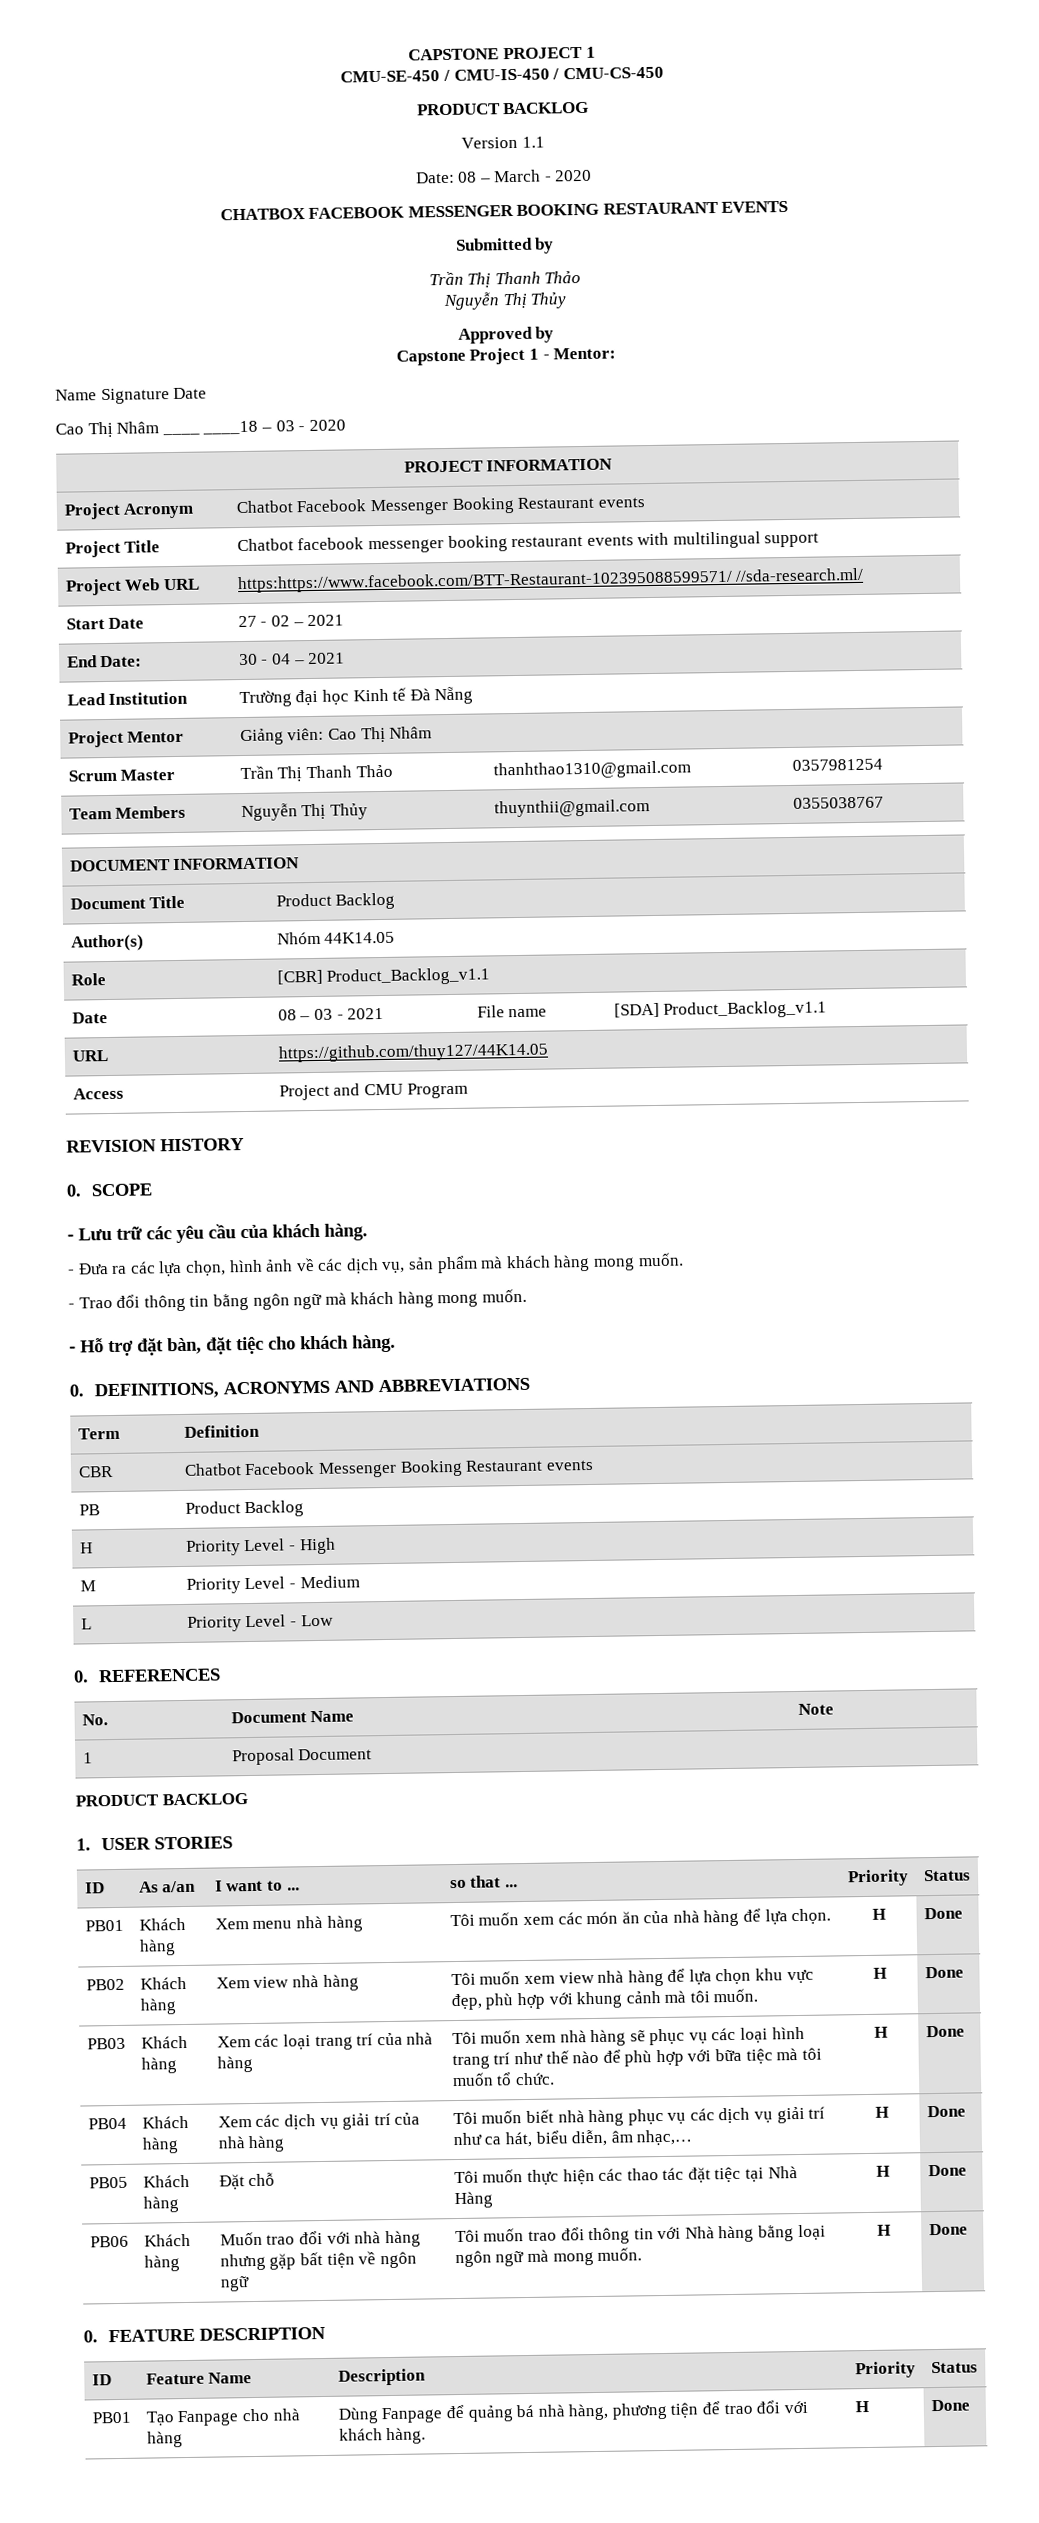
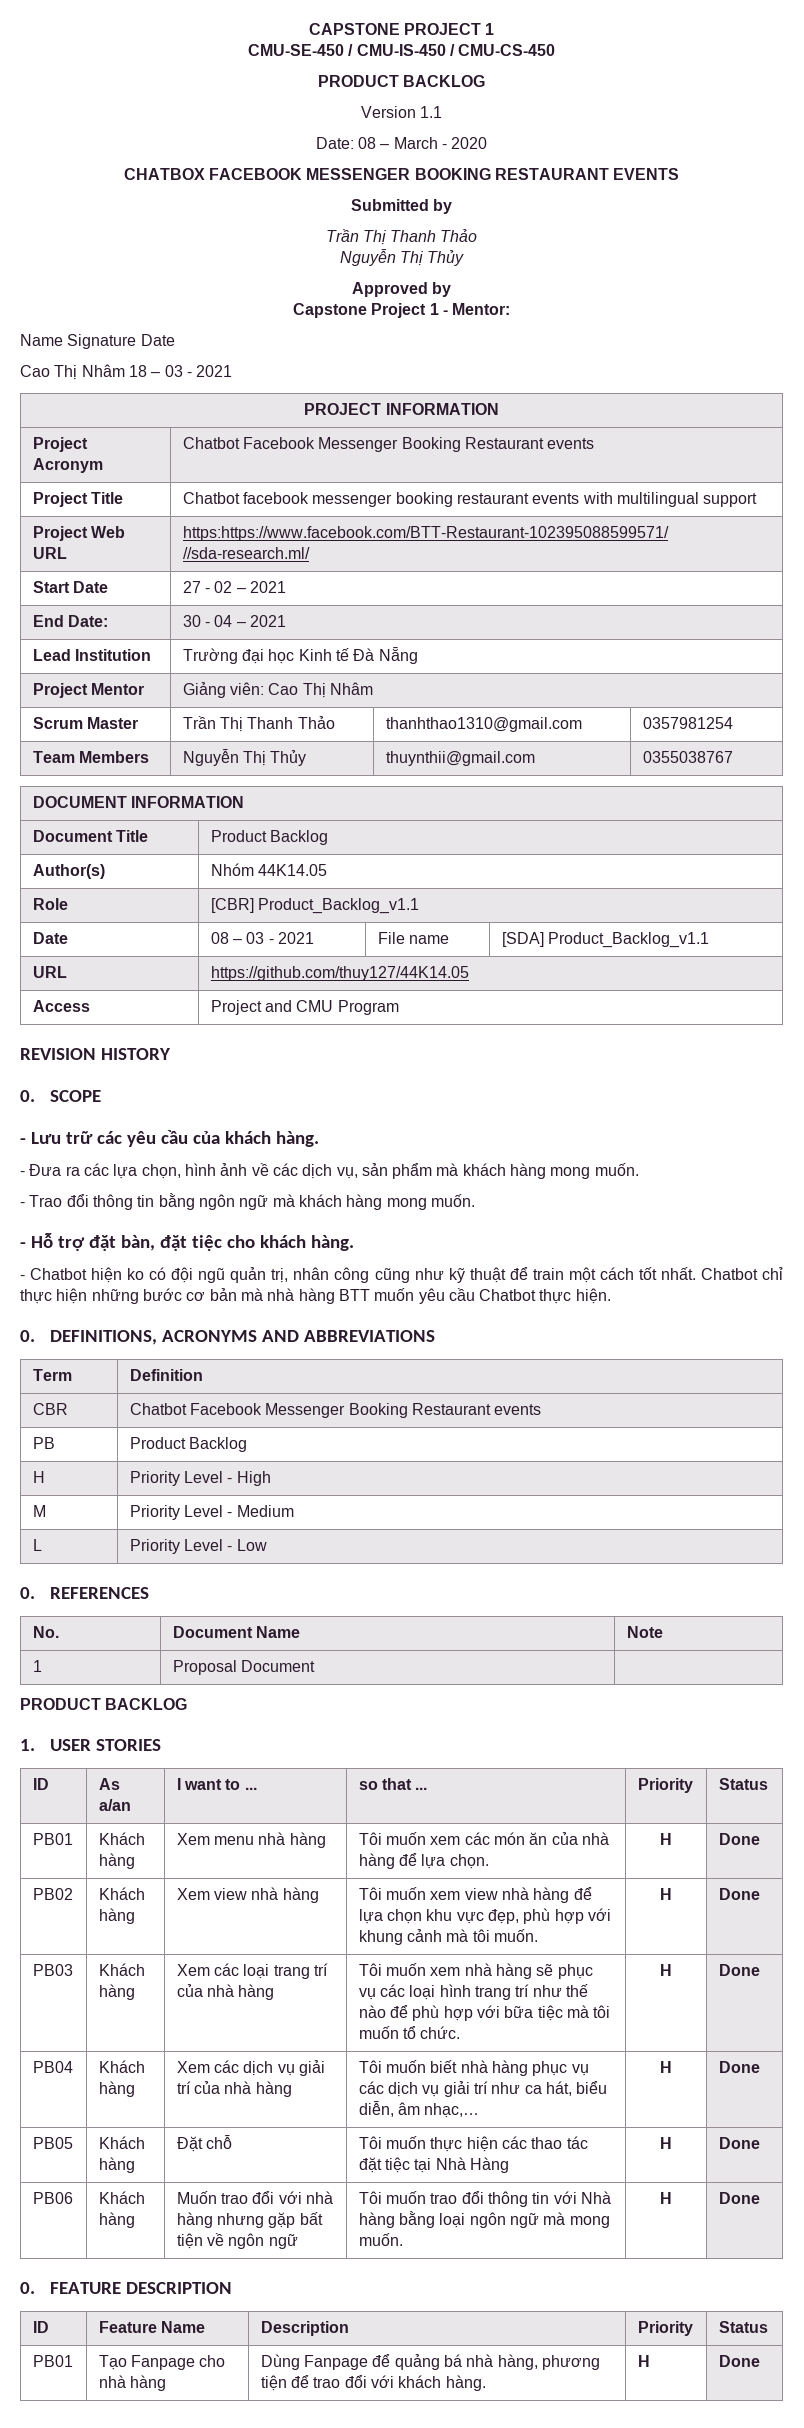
[161,419,346,436] ____ ____18 – 03 - 2020 -> [128,365,233,377] 18 – 03 - 2021
(396, 1343) none -> [20,1267,783,1283] [20,1288,611,1304] // - Chatbot hiện ko có đội ngũ quản trị, nhân công cũng như kỹ thuật để train một cách tốt nhất. Chatbot chỉ thực hiện những bước cơ bản mà nhà hàng BTT muốn yêu cầu Chatbot thực hiện.

